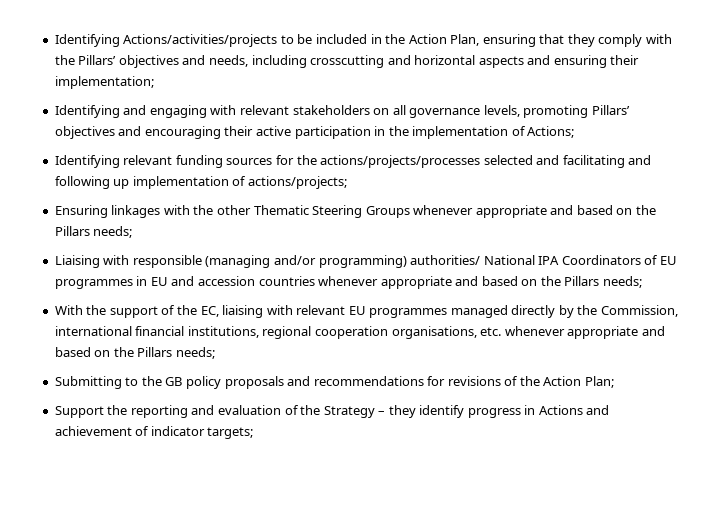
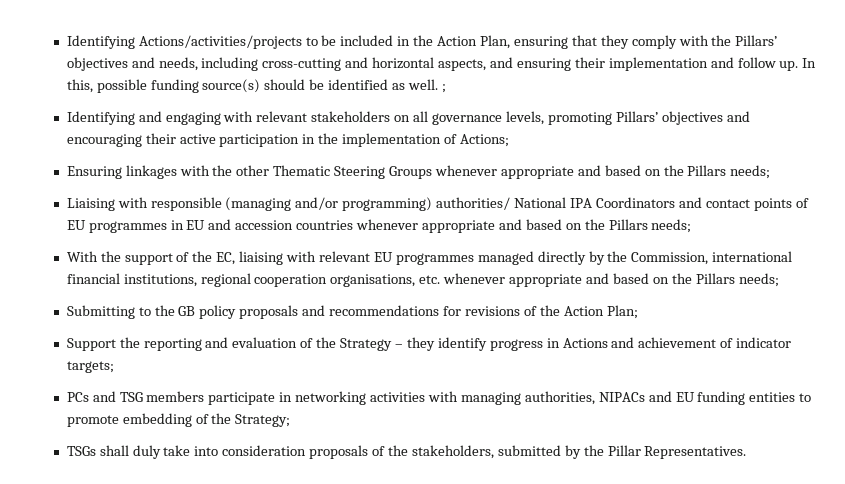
[310,55,385,68] crosscutting -> [262,58,342,71] cross-cutting
[478,56,524,68] aspects -> [438,59,487,71] aspects,
[54,76,154,89] implementation; -> [608,57,817,71] [66,79,446,93] implementation and follow up. In this, possible funding source(s) should be identified as well. ;
[54,155,652,168] [54,176,347,189] // Identifying relevant funding sources for the actions/projects/processes selected and facilitating and following up implementation of actions/projects; -> (509, 140) none
(641, 260) none -> [678,197,792,211] and contact points
(254, 433) none -> [66,391,812,405] [66,413,291,427] [66,445,747,459] // PCs and TSG members participate in networking activities with managing authorities, NIPACs and EU funding entities to promote embedding of the Strategy; // TSGs shall duly take into consideration proposals of the stakeholders, submitted by the Pillar Representatives.

